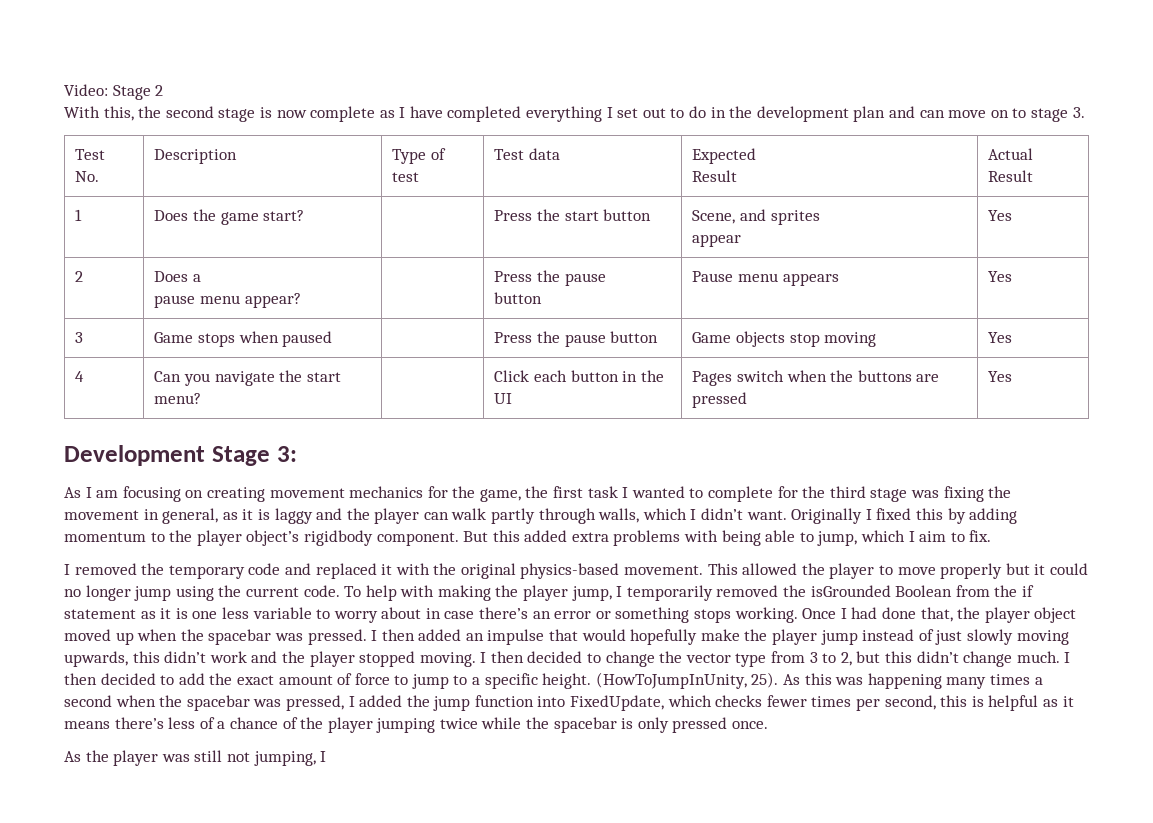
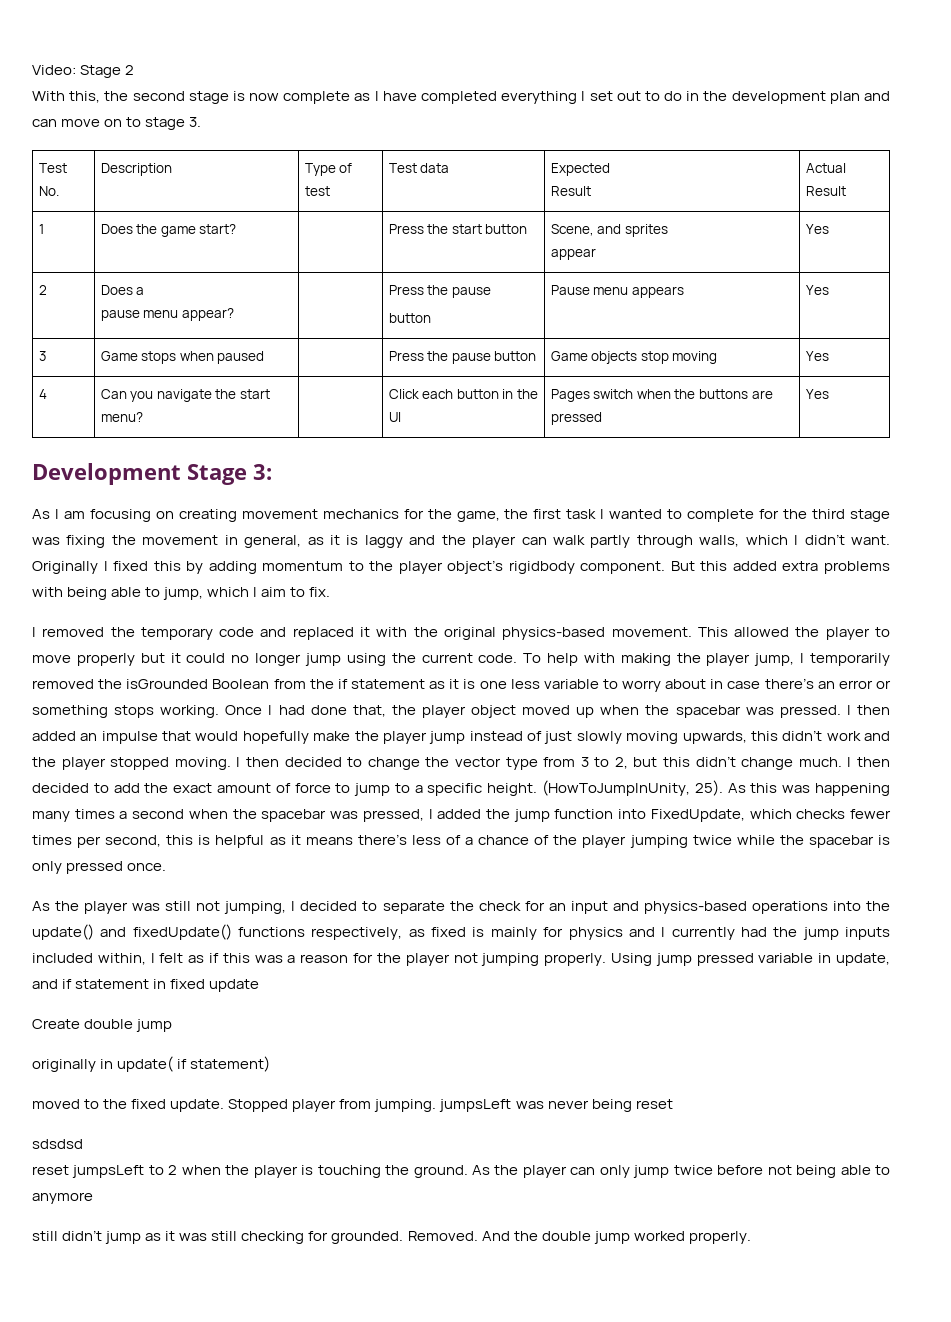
(327, 756) none -> [300,901,890,914] [32,924,891,940] [32,953,891,966] [32,979,260,992] [32,1019,173,1032] [32,1056,271,1072] [32,1099,673,1112] [32,1139,83,1149] [32,1165,891,1178] [32,1192,93,1204] [32,1230,751,1244] decided to separate the check for an input and physics-based operations into the update() and fixedUpdate() functions respectively, as fixed is mainly for physics and I currently had the jump inputs included within, I felt as if this was a reason for the player not jumping properly. Using jump pressed variable in update, and if statement in fixed update // Create double jump // originally in update( if statement) // moved to the fixed update. Stopped player from jumping. jumpsLeft was never being reset // sdsdsd // reset jumpsLeft to 2 when the player is touching the ground. As the player can only jump twice before not being able to anymore // still didn’t jump as it was still checking for grounded. Removed. And the double jump worked properly.

